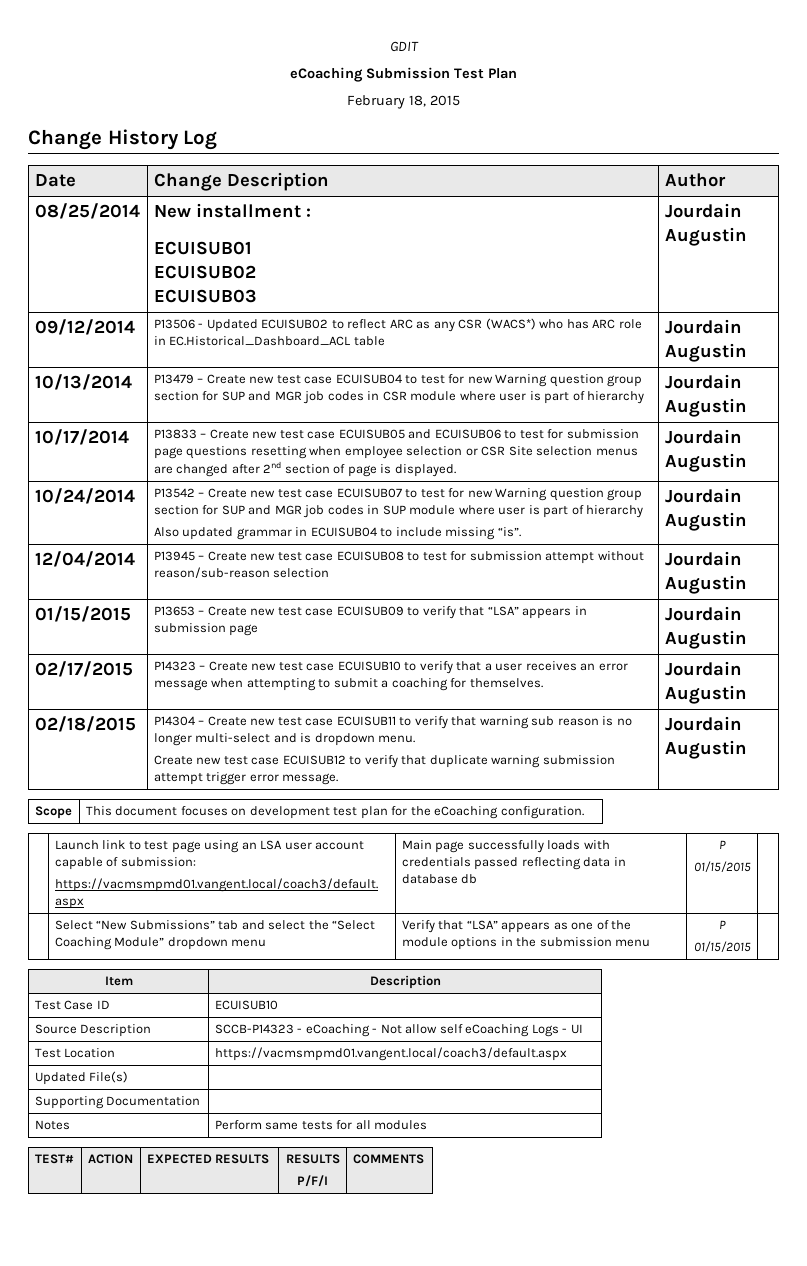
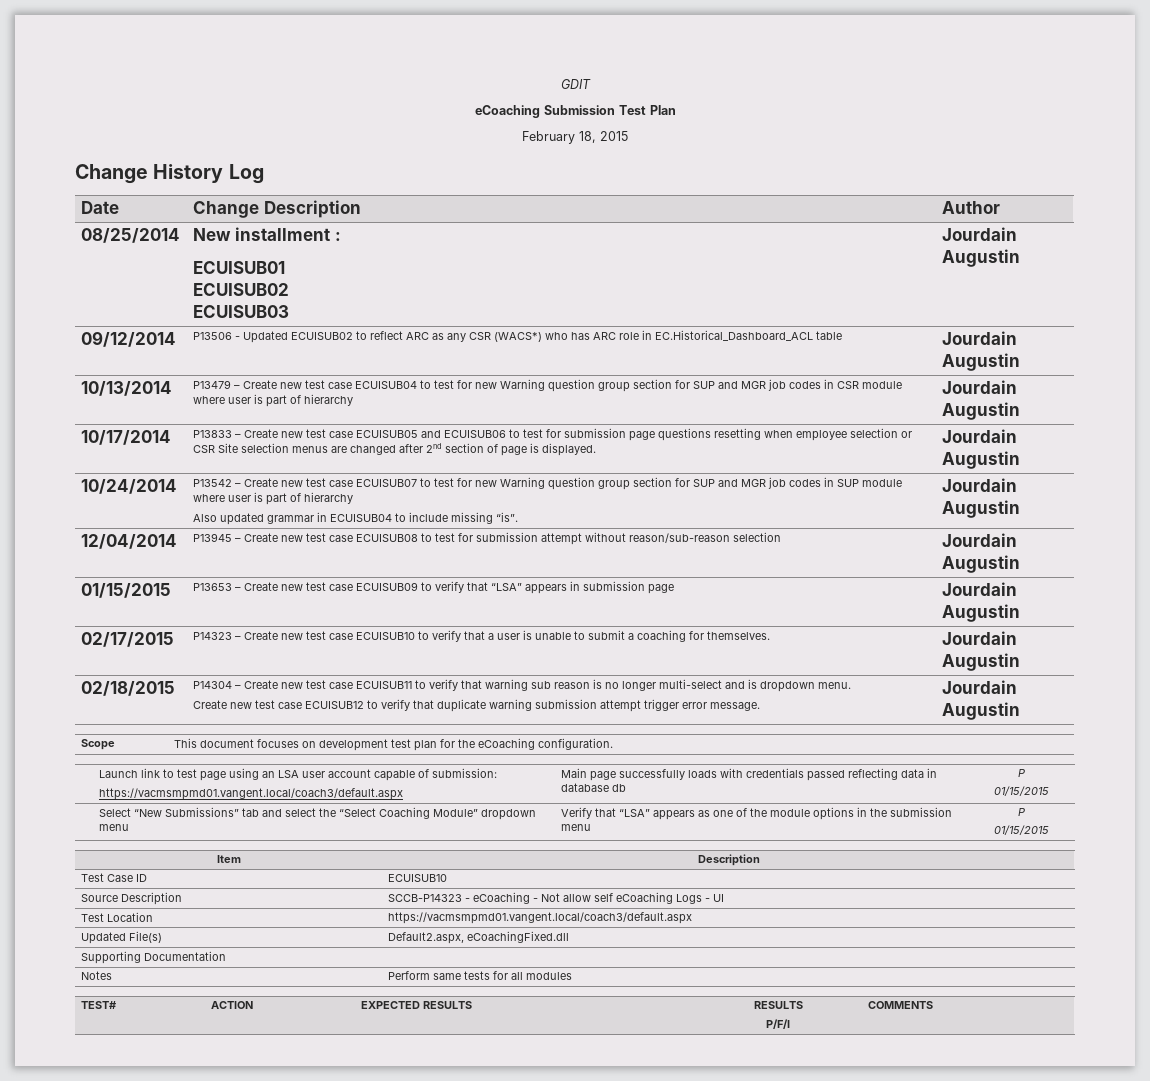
[525,661,628,671] [153,678,316,691] receives an error message when attempting -> [523,630,572,640] is unable
(129, 1077) none -> [388,931,570,944] Default2.aspx, eCoachingFixed.dll

